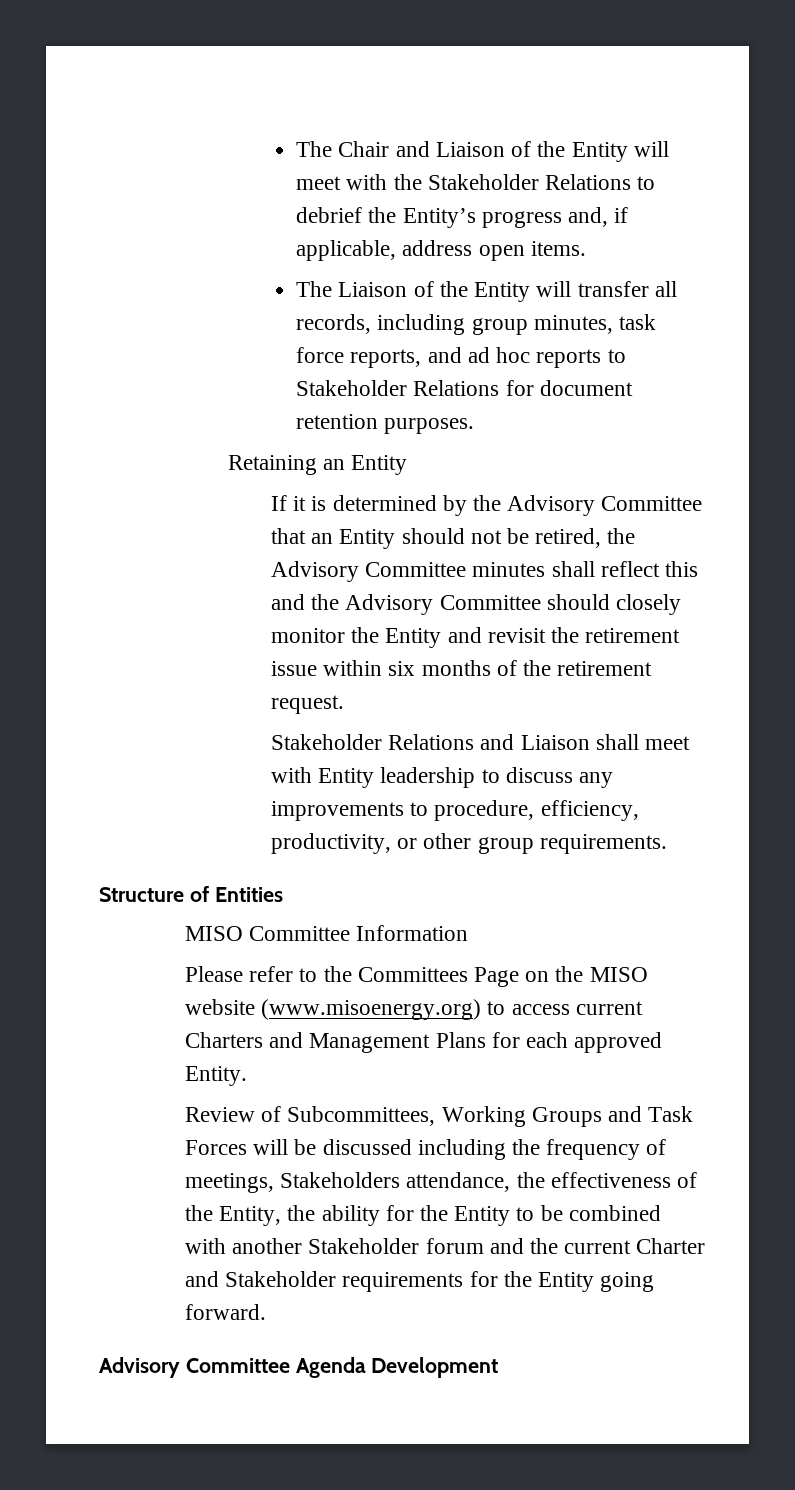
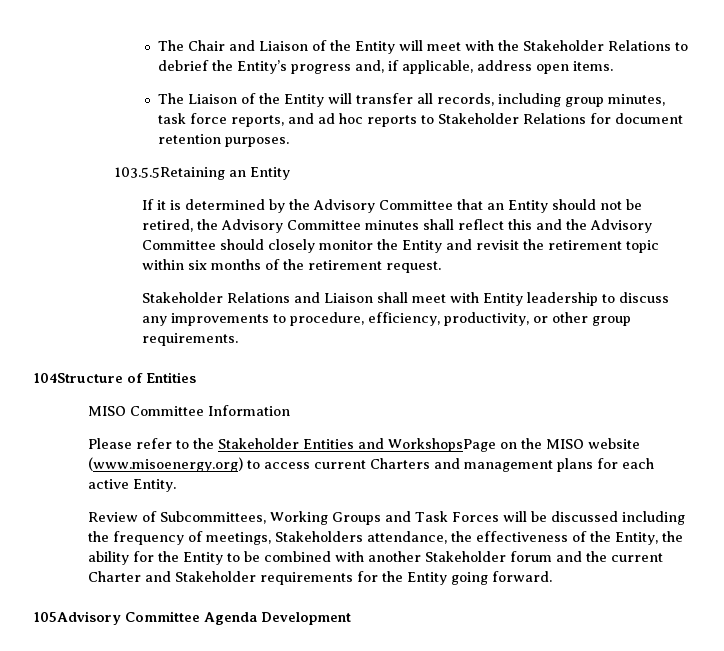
[227,455,317,475] Retaining -> [115,167,226,180] 103.5.5Retaining
[270,661,317,676] issue -> [626,240,660,253] topic
[99,887,184,902] Structure -> [34,373,123,383] 104Structure
[357,967,520,987] Committees Page -> [218,438,497,452] Stakeholder Entities and WorkshopsPage
[309,1032,486,1053] Management Plans -> [464,458,594,472] management plans
[574,1032,663,1053] approved -> [88,479,130,489] active
[99,1357,180,1378] Advisory -> [34,611,121,625] 105Advisory

